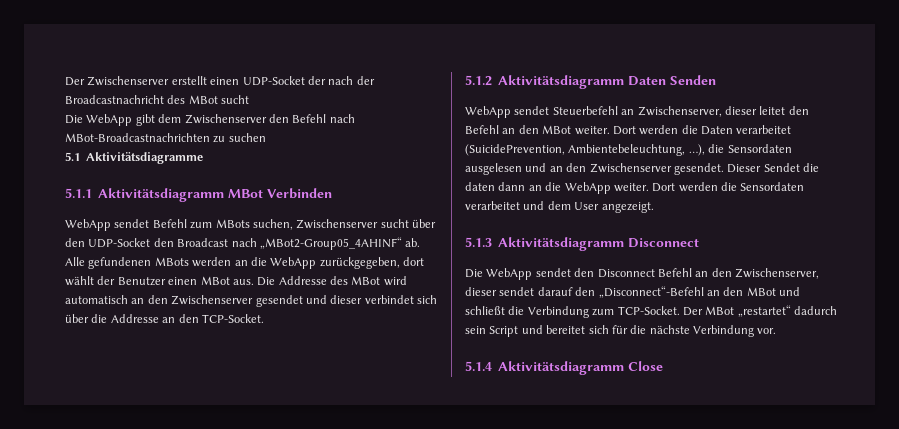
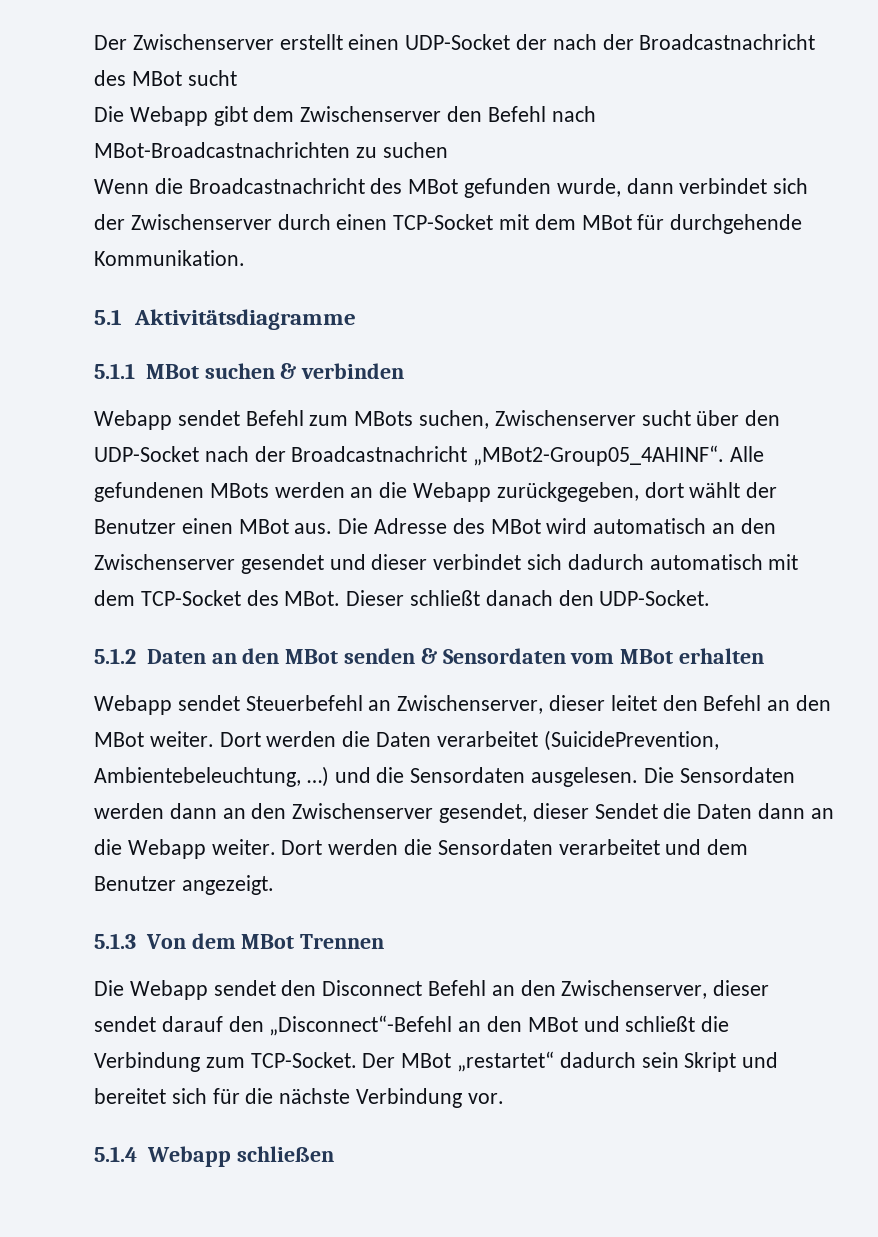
[86,114,133,126] WebApp -> [129,106,208,126] Webapp
[65,152,204,164] [65,188,333,202] [65,219,111,231] 5.1 Aktivitätsdiagramme // 5.1.1 Aktivitätsdiagramm MBot Verbinden // WebApp -> [94,178,809,198] [94,214,803,234] [94,250,245,266] [94,309,357,330] [94,363,405,379] [94,410,172,430] Wenn die Broadcastnachricht des MBot gefunden wurde, dann verbindet sich der Zwischenserver durch einen TCP-Socket mit dem MBot für durchgehende Kommunikation. // 5.1 Aktivitätsdiagramme // 5.1.1 MBot suchen & verbinden // Webapp
[153,237,421,250] den Broadcast nach „MBot2-Group05_4AHINF“ ab. -> [204,445,725,466] nach der Broadcastnachricht „MBot2-Group05_4AHINF“.
[270,257,317,269] WebApp -> [413,482,492,502] Webapp
[278,276,327,285] Addresse -> [374,518,448,534] Adresse
[65,314,264,323] [465,75,717,89] [465,106,511,118] über die Addresse an den TCP-Socket. // 5.1.2 Aktivitätsdiagramm Daten Senden // WebApp -> [567,554,799,570] [94,590,711,606] [94,648,764,664] [94,695,172,715] dadurch automatisch mit dem TCP-Socket des MBot. Dieser schließt danach den UDP-Socket. // 5.1.2 Daten an den MBot senden & Sensordaten vom MBot erhalten // Webapp
[688,144,792,156] [465,163,762,175] …), die Sensordaten ausgelesen und an den Zwischenserver gesendet. Dieser -> [306,766,795,787] [94,803,589,823] …) und die Sensordaten ausgelesen. Die Sensordaten werden dann an den Zwischenserver gesendet, dieser
[465,182,495,191] daten -> [697,804,753,819] Daten
[564,182,611,194] WebApp -> [127,839,206,859] Webapp
[574,202,600,210] User -> [94,876,176,891] Benutzer
[498,237,700,251] [465,268,533,280] Aktivitätsdiagramm Disconnect // Die WebApp -> [145,933,385,949] [94,980,208,1000] Von dem MBot Trennen // Die Webapp
[489,326,519,337] Script -> [684,1052,737,1072] Skript
[498,361,664,375] Aktivitätsdiagramm Close -> [146,1146,334,1167] Webapp schließen

